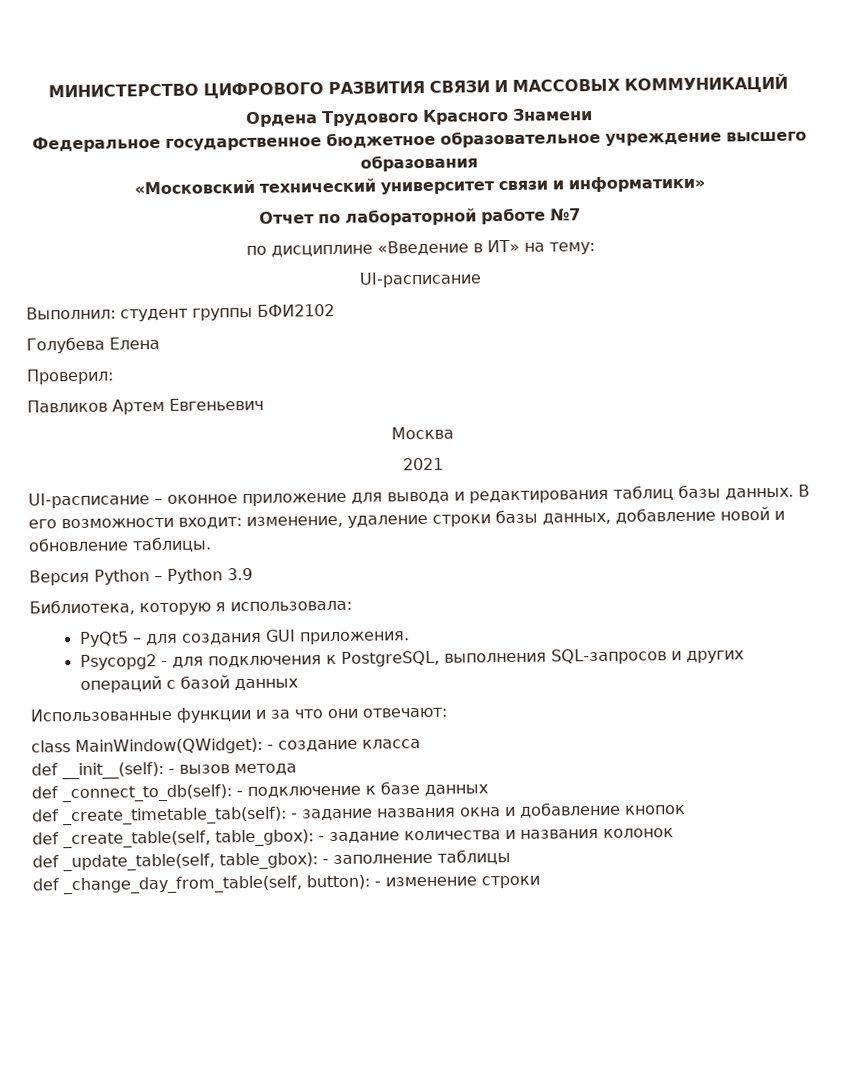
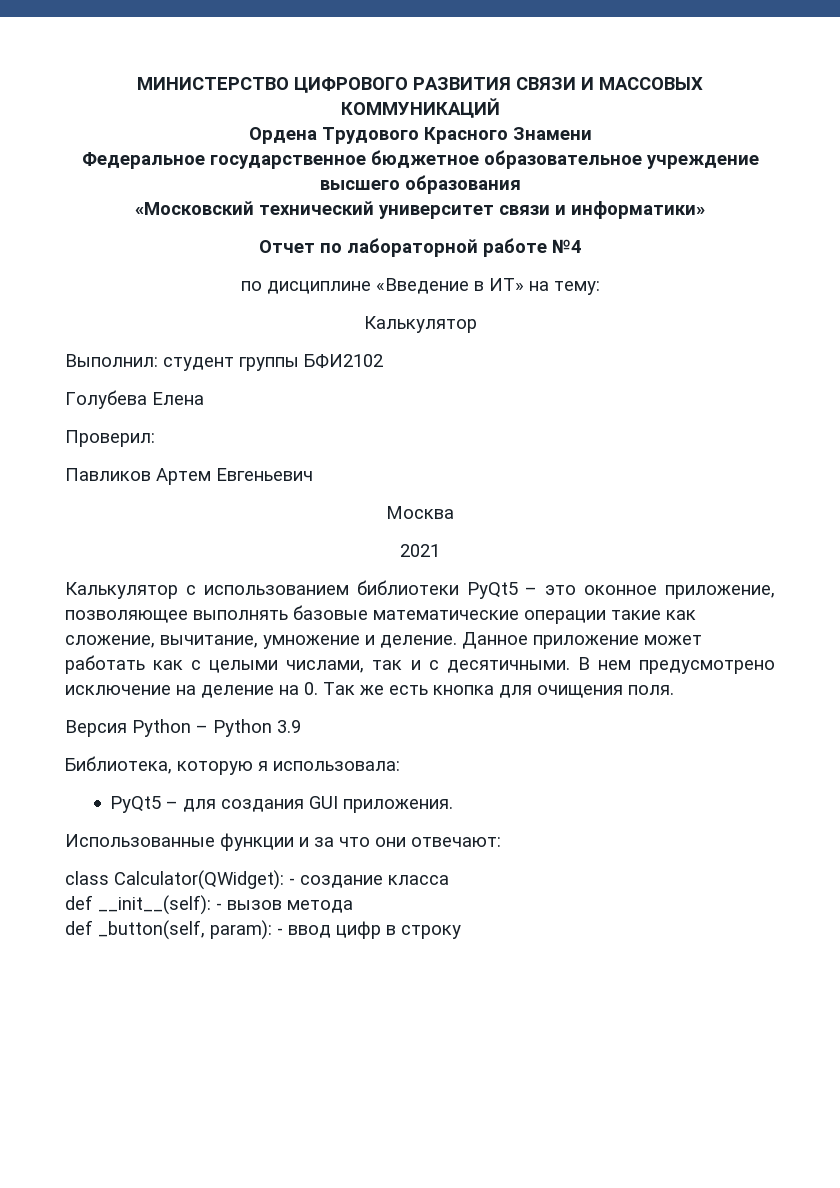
[550,208,581,221] №7 -> [551,239,582,253] №4
[359,271,482,288] UI-расписание -> [363,316,477,333] Калькулятор
[28,484,810,509] [28,507,785,529] [28,536,212,553] UI-расписание – оконное приложение для вывода и редактирования таблиц базы данных. В его возможности входит: изменение, удаление строки базы данных, добавление новой и обновление таблицы. -> [65,580,775,599] [65,605,696,624] [65,632,702,649] [65,655,775,674] [65,682,674,698] Калькулятор с использованием библиотеки PyQt5 – это оконное приложение, позволяющее выполнять базовые математические операции такие как сложение, вычитание, умножение и деление. Данное приложение может работать как с целыми числами, так и с десятичными. В нем предусмотрено исключение на деление на 0. Так же есть кнопка для очищения поля.
[79,648,744,670] [79,675,298,693] // Psycopg2 - для подключения к PostgreSQL, выполнения SQL-запросов и других операций с базой данных -> (454, 806) none
[75,737,263,756] MainWindow(QWidget): -> [114,870,284,890] Calculator(QWidget):
[61,781,488,803] [32,801,686,826] [32,828,674,849] [32,849,511,872] [32,874,540,895] _connect_to_db(self): - подключение к базе данных // def _create_timetable_tab(self): - задание названия окна и добавление кнопок // def _create_table(self, table_gbox): - задание количества и названия колонок // def _update_table(self, table_gbox): - заполнение таблицы // def _change_day_from_table(self, button): - изменение строки -> [98,920,461,940] _button(self, param): - ввод цифр в строку

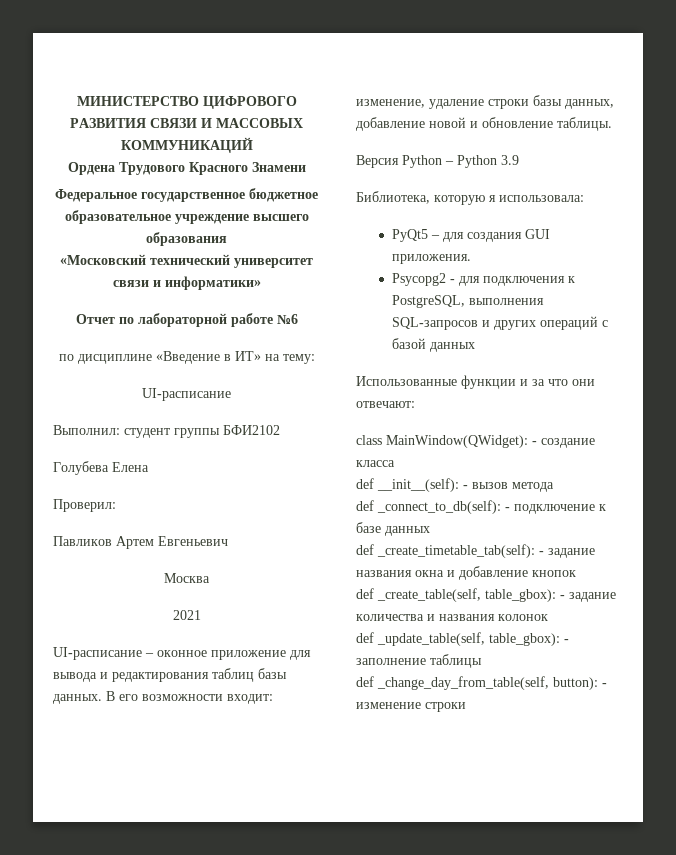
[551,239,582,253] №4 -> [276,314,298,324] №6
[363,316,477,333] Калькулятор -> [142,388,231,401] UI-расписание
[65,580,775,599] [65,605,696,624] [65,632,702,649] [65,655,775,674] [65,682,674,698] Калькулятор с использованием библиотеки PyQt5 – это оконное приложение, позволяющее выполнять базовые математические операции такие как сложение, вычитание, умножение и деление. Данное приложение может работать как с целыми числами, так и с десятичными. В нем предусмотрено исключение на деление на 0. Так же есть кнопка для очищения поля. -> [53,647,311,660] [53,668,287,682] [53,691,273,704] [356,95,614,109] [356,117,612,131] UI-расписание – оконное приложение для вывода и редактирования таблиц базы данных. В его возможности входит: изменение, удаление строки базы данных, добавление новой и обновление таблицы.
(454, 806) none -> [391,273,575,286] [391,295,544,308] [391,316,608,330] [391,338,475,352] // Psycopg2 - для подключения к PostgreSQL, выполнения SQL-запросов и других операций с базой данных
[114,870,284,890] Calculator(QWidget): -> [386,435,528,448] MainWindow(QWidget):
[98,920,461,940] _button(self, param): - ввод цифр в строку -> [377,500,606,514] [356,522,430,536] [356,544,595,558] [356,566,576,580] [356,588,616,602] [356,614,548,621] [356,632,569,646] [356,654,482,668] [356,676,607,690] [356,702,466,712] _connect_to_db(self): - подключение к базе данных // def _create_timetable_tab(self): - задание названия окна и добавление кнопок // def _create_table(self, table_gbox): - задание количества и названия колонок // def _update_table(self, table_gbox): - заполнение таблицы // def _change_day_from_table(self, button): - изменение строки

